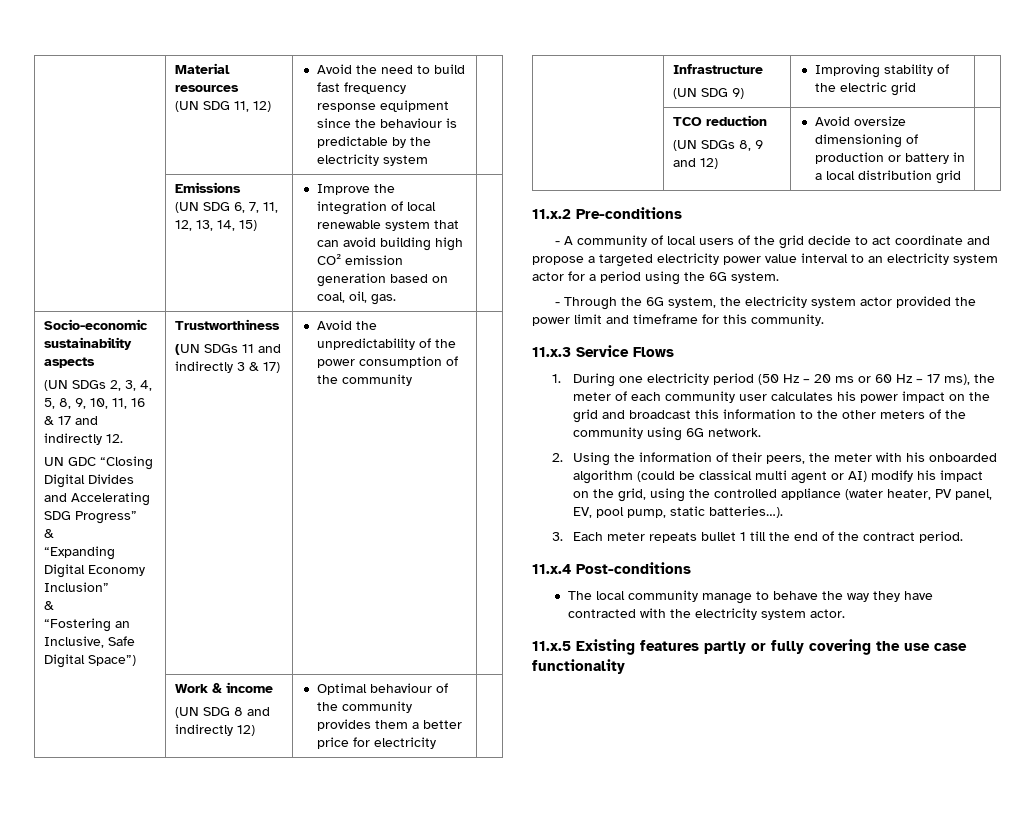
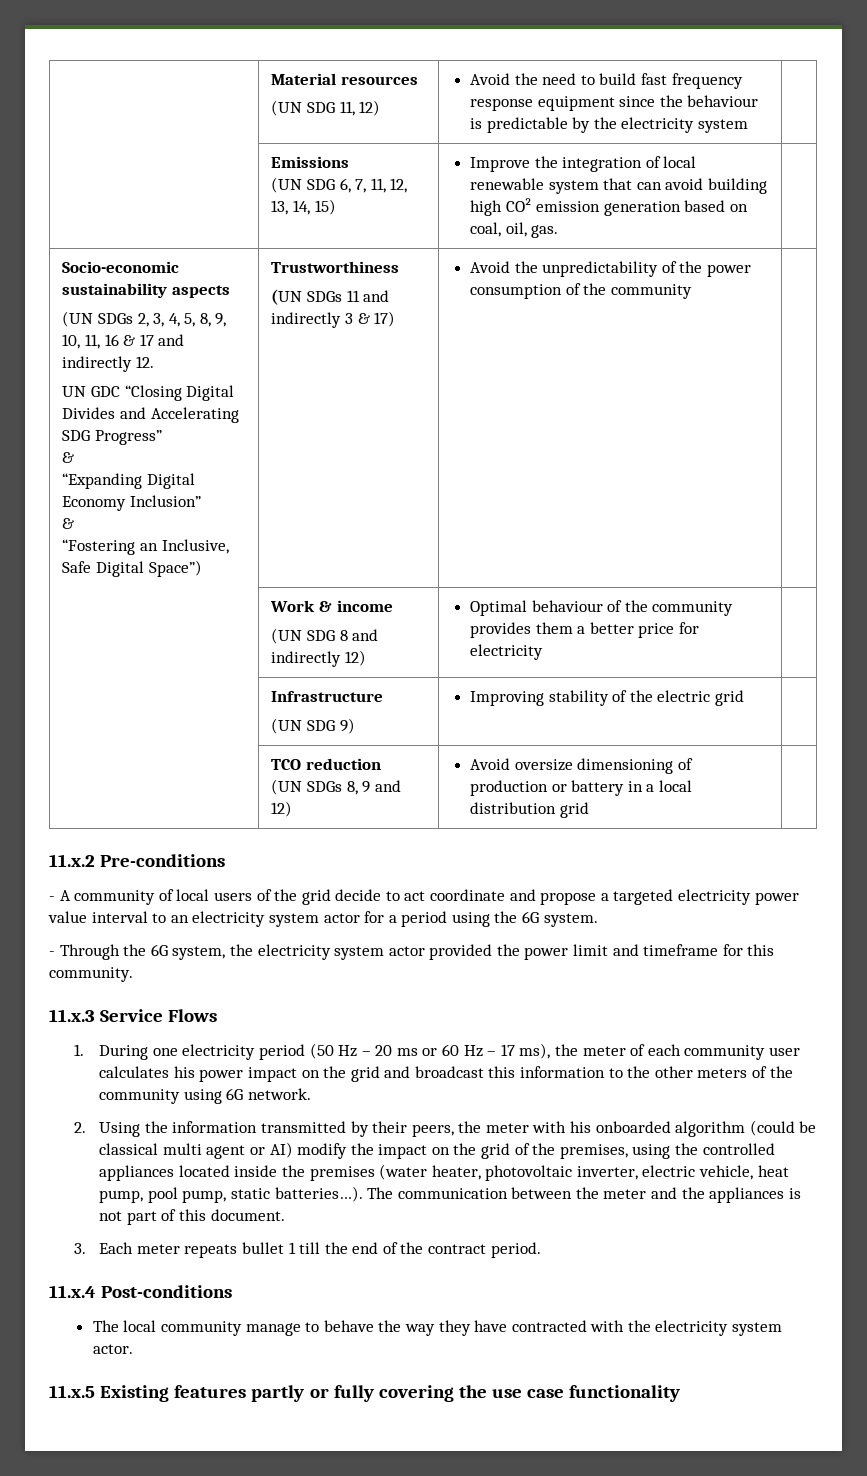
[715,452,728,462] of -> [260,1121,369,1137] transmitted by
[916,470,983,482] [572,488,992,502] [572,506,783,518] his impact on the grid, using the controlled appliance (water heater, PV panel, EV, pool pump, static batteries…). -> [350,1143,775,1159] [99,1164,789,1181] [99,1186,801,1203] [99,1209,285,1225] the impact on the grid of the premises, using the controlled appliances located inside the premises (water heater, photovoltaic inverter, electric vehicle, heat pump, pool pump, static batteries…). The communication between the meter and the appliances is not part of this document.

